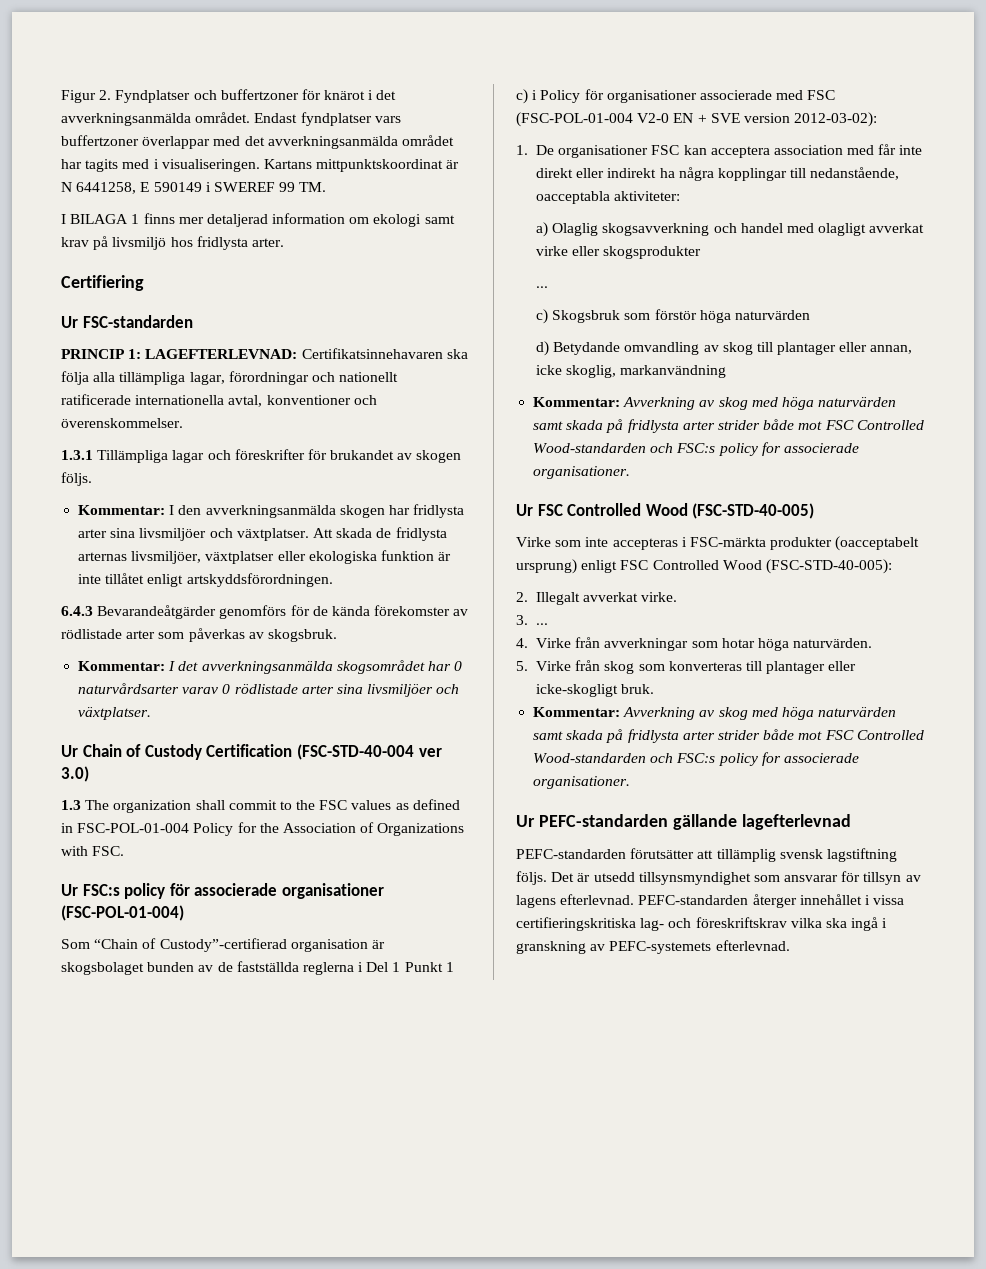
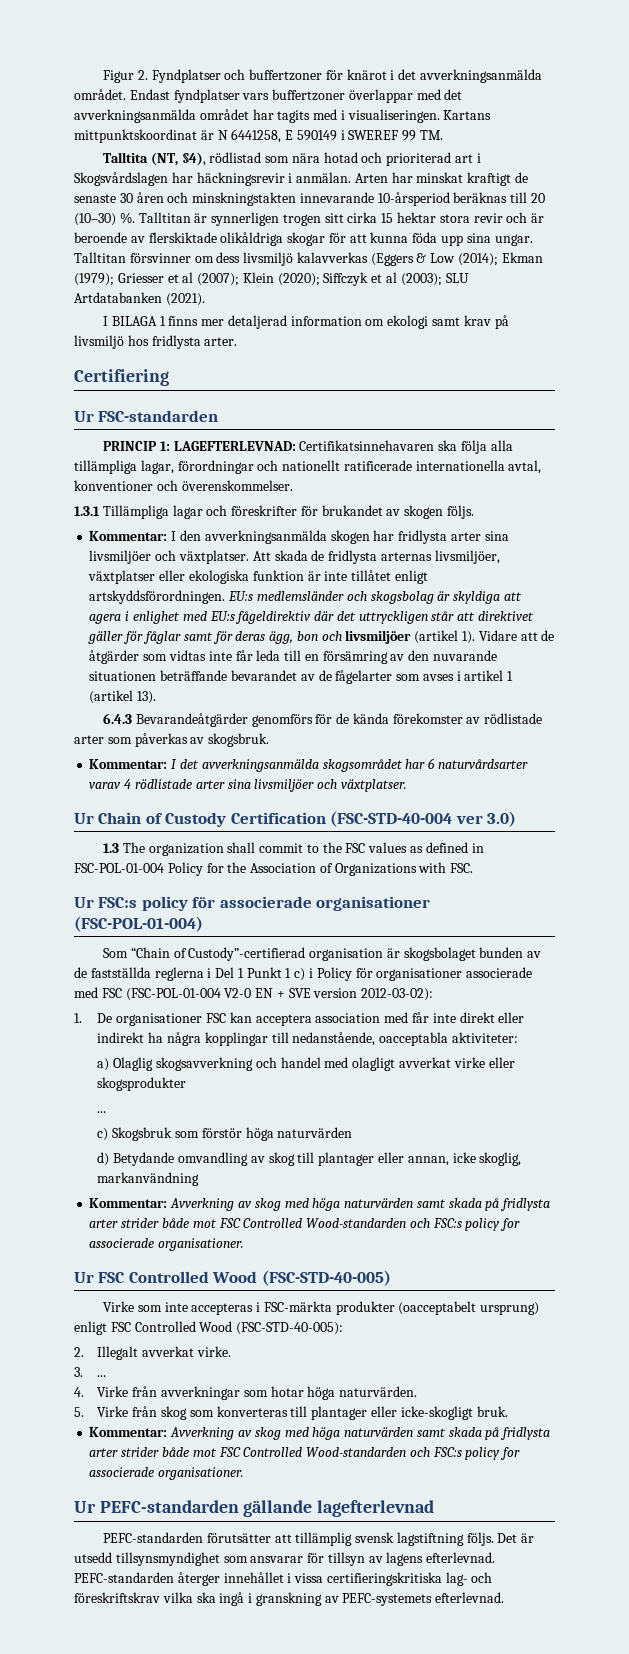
(327, 187) none -> [103,152,481,166] [74,172,529,186] [74,192,546,206] [74,212,545,226] [74,232,533,246] [74,252,543,266] [74,272,469,286] [74,292,205,306] // Talltita (NT, §4), rödlistad som nära hotad och prioriterad art i Skogsvårdslagen har häckningsrevir i anmälan. Arten har minskat kraftigt de senaste 30 åren och minskningstakten innevarande 10-årsperiod beräknas till 20 (10–30) %. Talltitan är synnerligen trogen sitt cirka 15 hektar stora revir och är beroende av flerskiktade olikåldriga skogar för att kunna föda upp sina ungar. Talltitan försvinner om dess livsmiljö kalavverkas (Eggers & Low (2014); Ekman (1979); Griesser et al (2007); Klein (2020); Siffczyk et al (2003); SLU Artdatabanken (2021).
(333, 580) none -> [228,591,522,604] [89,611,534,624] [88,630,555,644] [89,650,497,664] [89,670,514,684] [89,690,157,704] EU:s medlemsländer och skogsbolag är skyldiga att agera i enlighet med EU:s fågeldirektiv där det uttryckligen står att direktivet gäller för fåglar samt för deras ägg, bon och livsmiljöer (artikel 1). Vidare att de åtgärder som vidtas inte får leda till en försämring av den nuvarande situationen beträffande bevarandet av de fågelarter som avses i artikel 1 (artikel 13).
[454,661,463,671] 0 -> [428,758,436,769] 6
[222,684,231,694] 0 -> [124,779,132,789] 4

